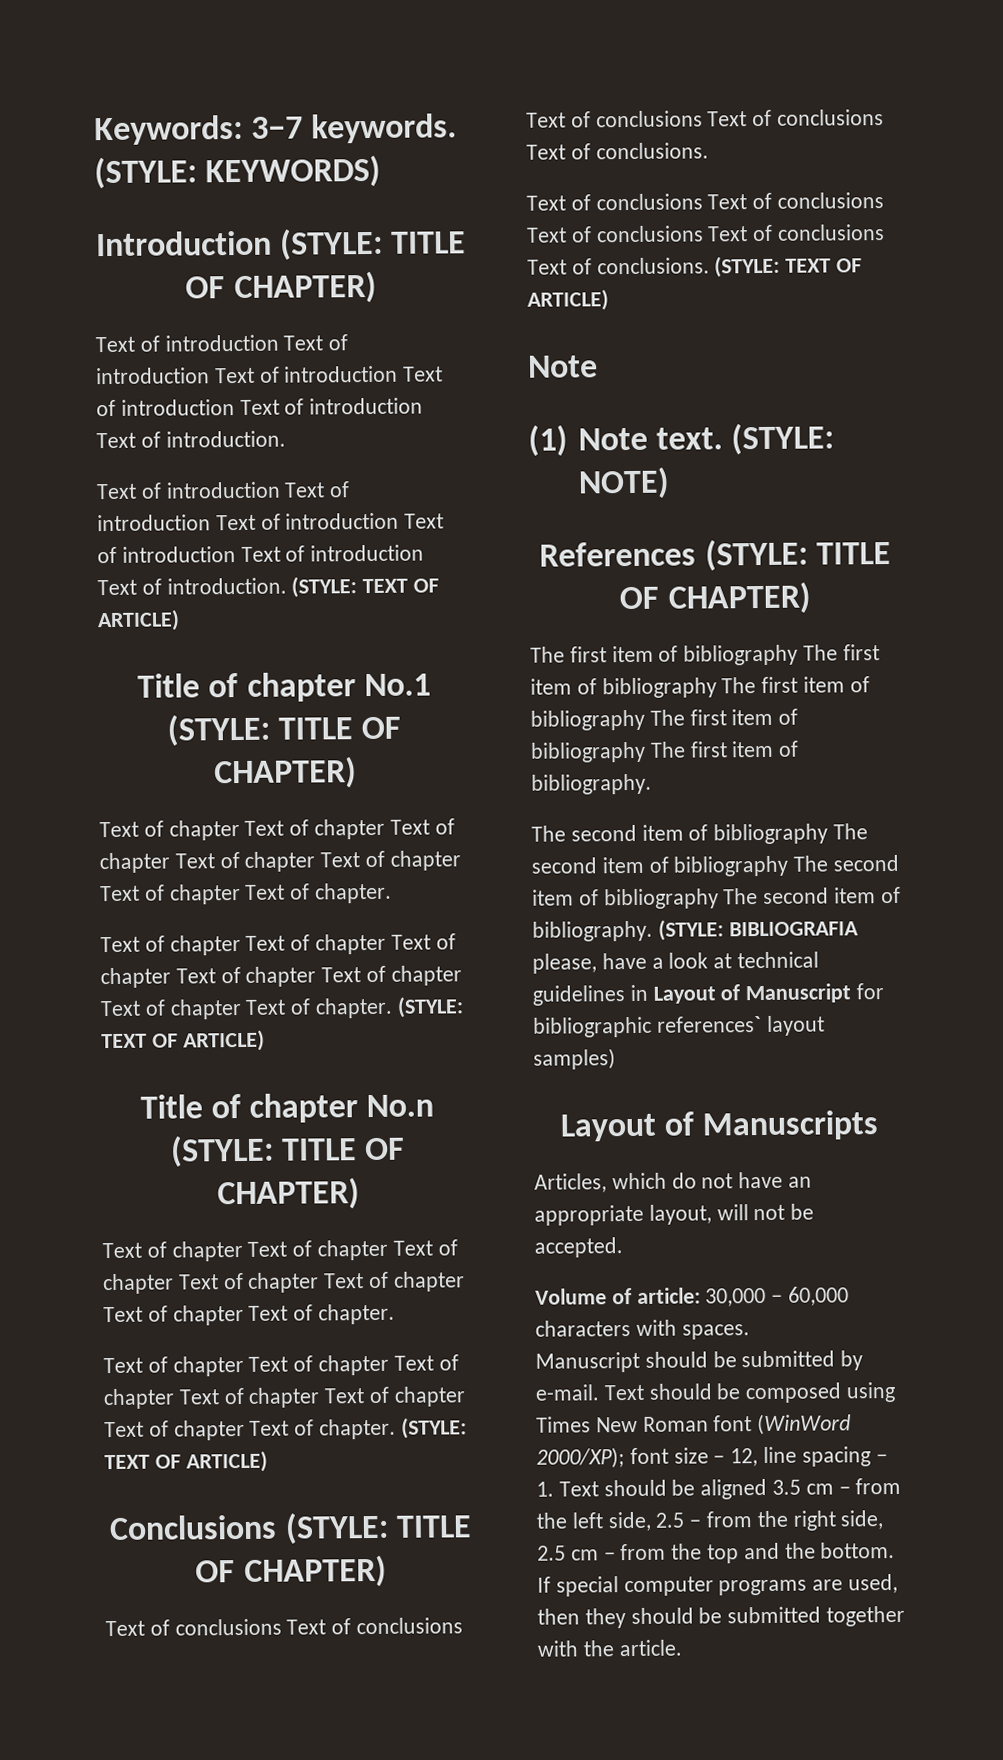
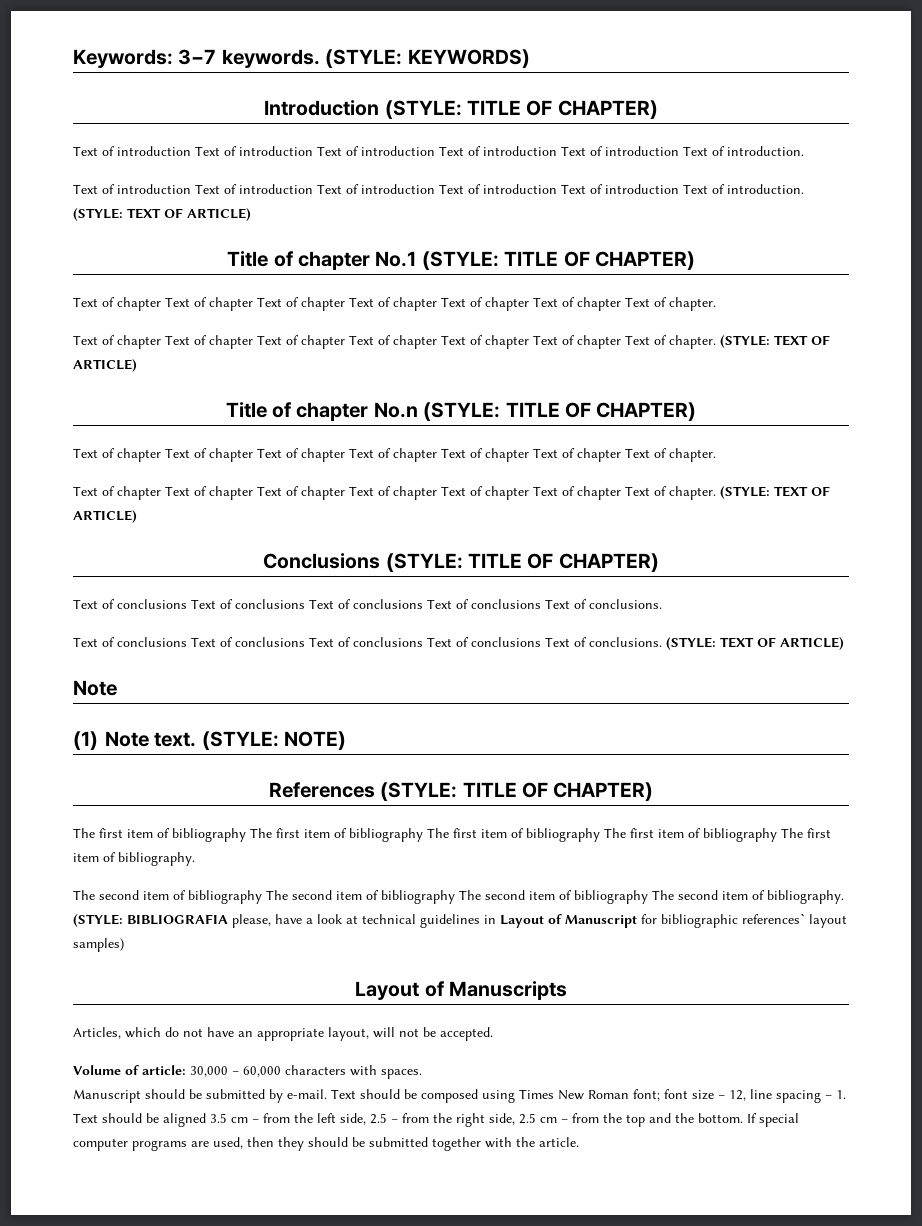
[713,1413,852,1436] [536,1447,625,1469] font (WinWord 2000/XP); -> [633,1089,660,1101] font;

